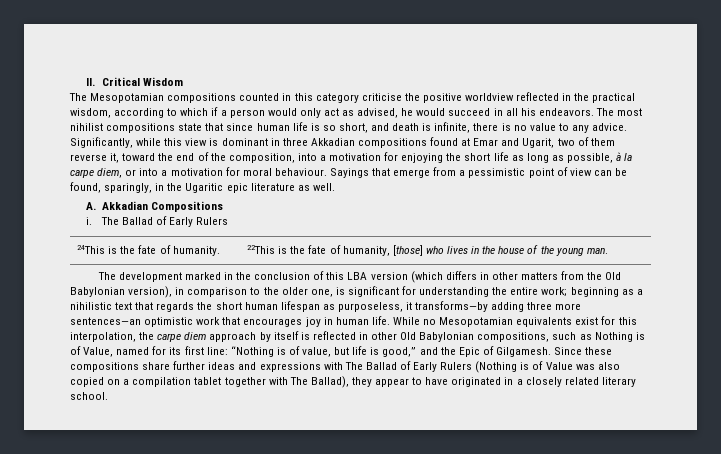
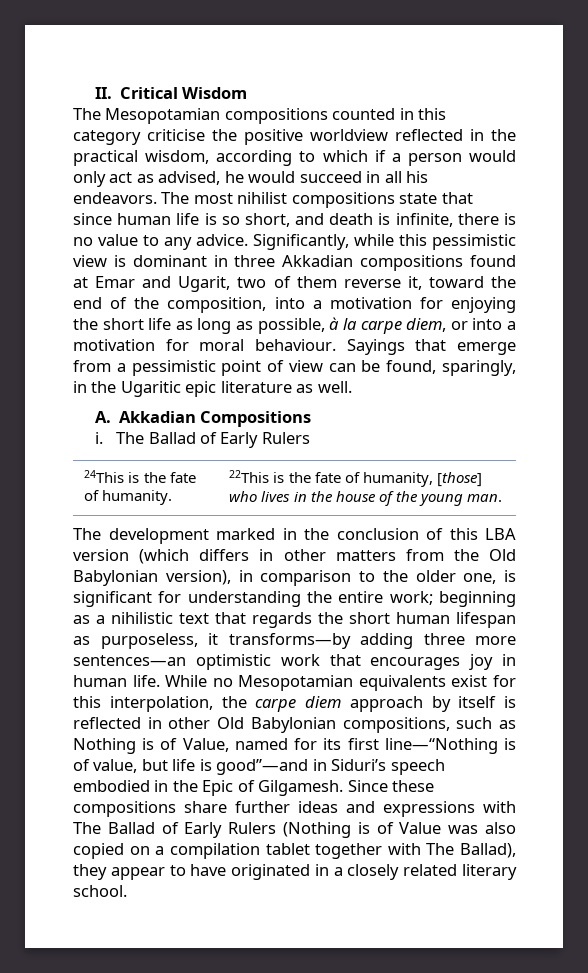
(183, 142) none -> [432,234,516,250] pessimistic
[206,346,274,357] line: “Nothing -> [384,738,498,754] line—“Nothing
[382,347,438,357] good,” and -> [216,759,445,775] [73,780,169,792] good”—and in Siduri’s speech embodied in

